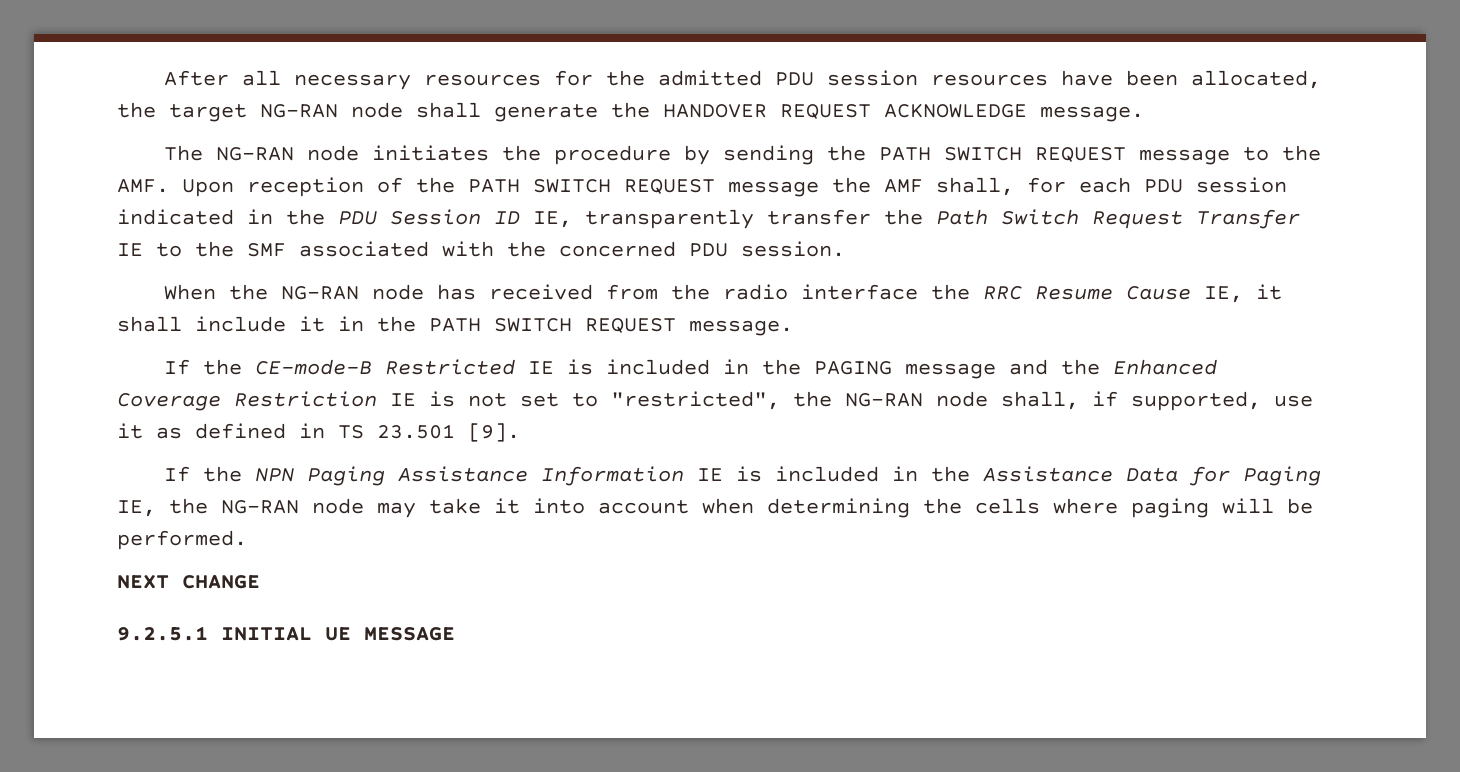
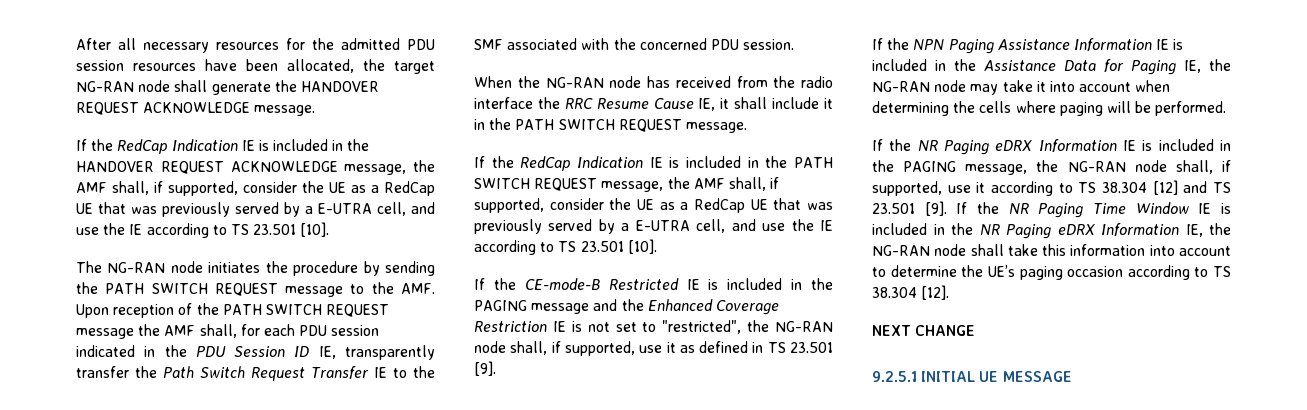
(1144, 114) none -> [76,139,370,154] [76,160,435,175] [76,181,435,196] [76,202,435,217] [76,222,330,238] // If the RedCap Indication IE is included in the HANDOVER REQUEST ACKNOWLEDGE message, the AMF shall, if supported, consider the UE as a RedCap UE that was previously served by a E-UTRA cell, and use the IE according to TS 23.501 [10].
(793, 328) none -> [474,156,833,171] [474,177,780,192] [474,198,833,213] [474,219,833,234] [474,239,657,255] // If the RedCap Indication IE is included in the PATH SWITCH REQUEST message, the AMF shall, if supported, consider the UE as a RedCap UE that was previously served by a E-UTRA cell, and use the IE according to TS 23.501 [10].
(247, 540) none -> [872,139,1231,155] [872,160,1231,175] [872,180,1231,196] [872,201,1231,218] [872,223,1231,239] [872,244,1231,256] [872,265,1231,280] [872,285,950,300] // If the NR Paging eDRX Information IE is included in the PAGING message, the NG-RAN node shall, if supported, use it according to TS 38.304 [12] and TS 23.501 [9]. If the NR Paging Time Window IE is included in the NR Paging eDRX Information IE, the NG-RAN node shall take this information into account to determine the UE’s paging occasion according to TS 38.304 [12].

